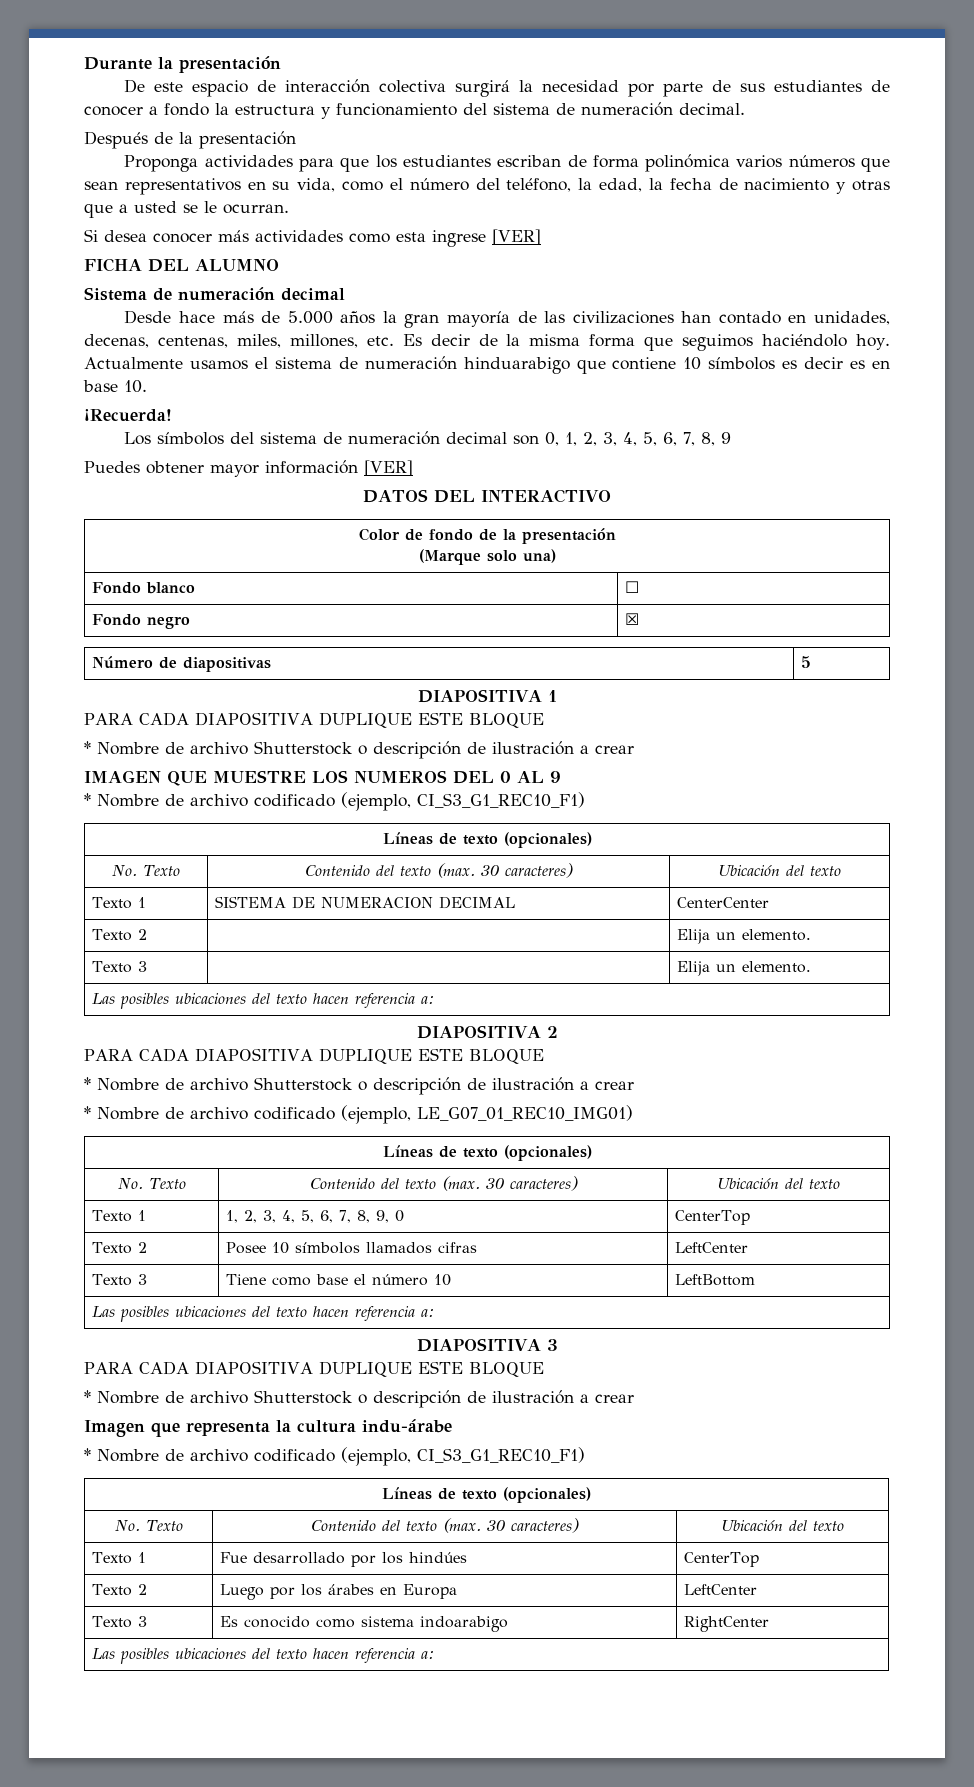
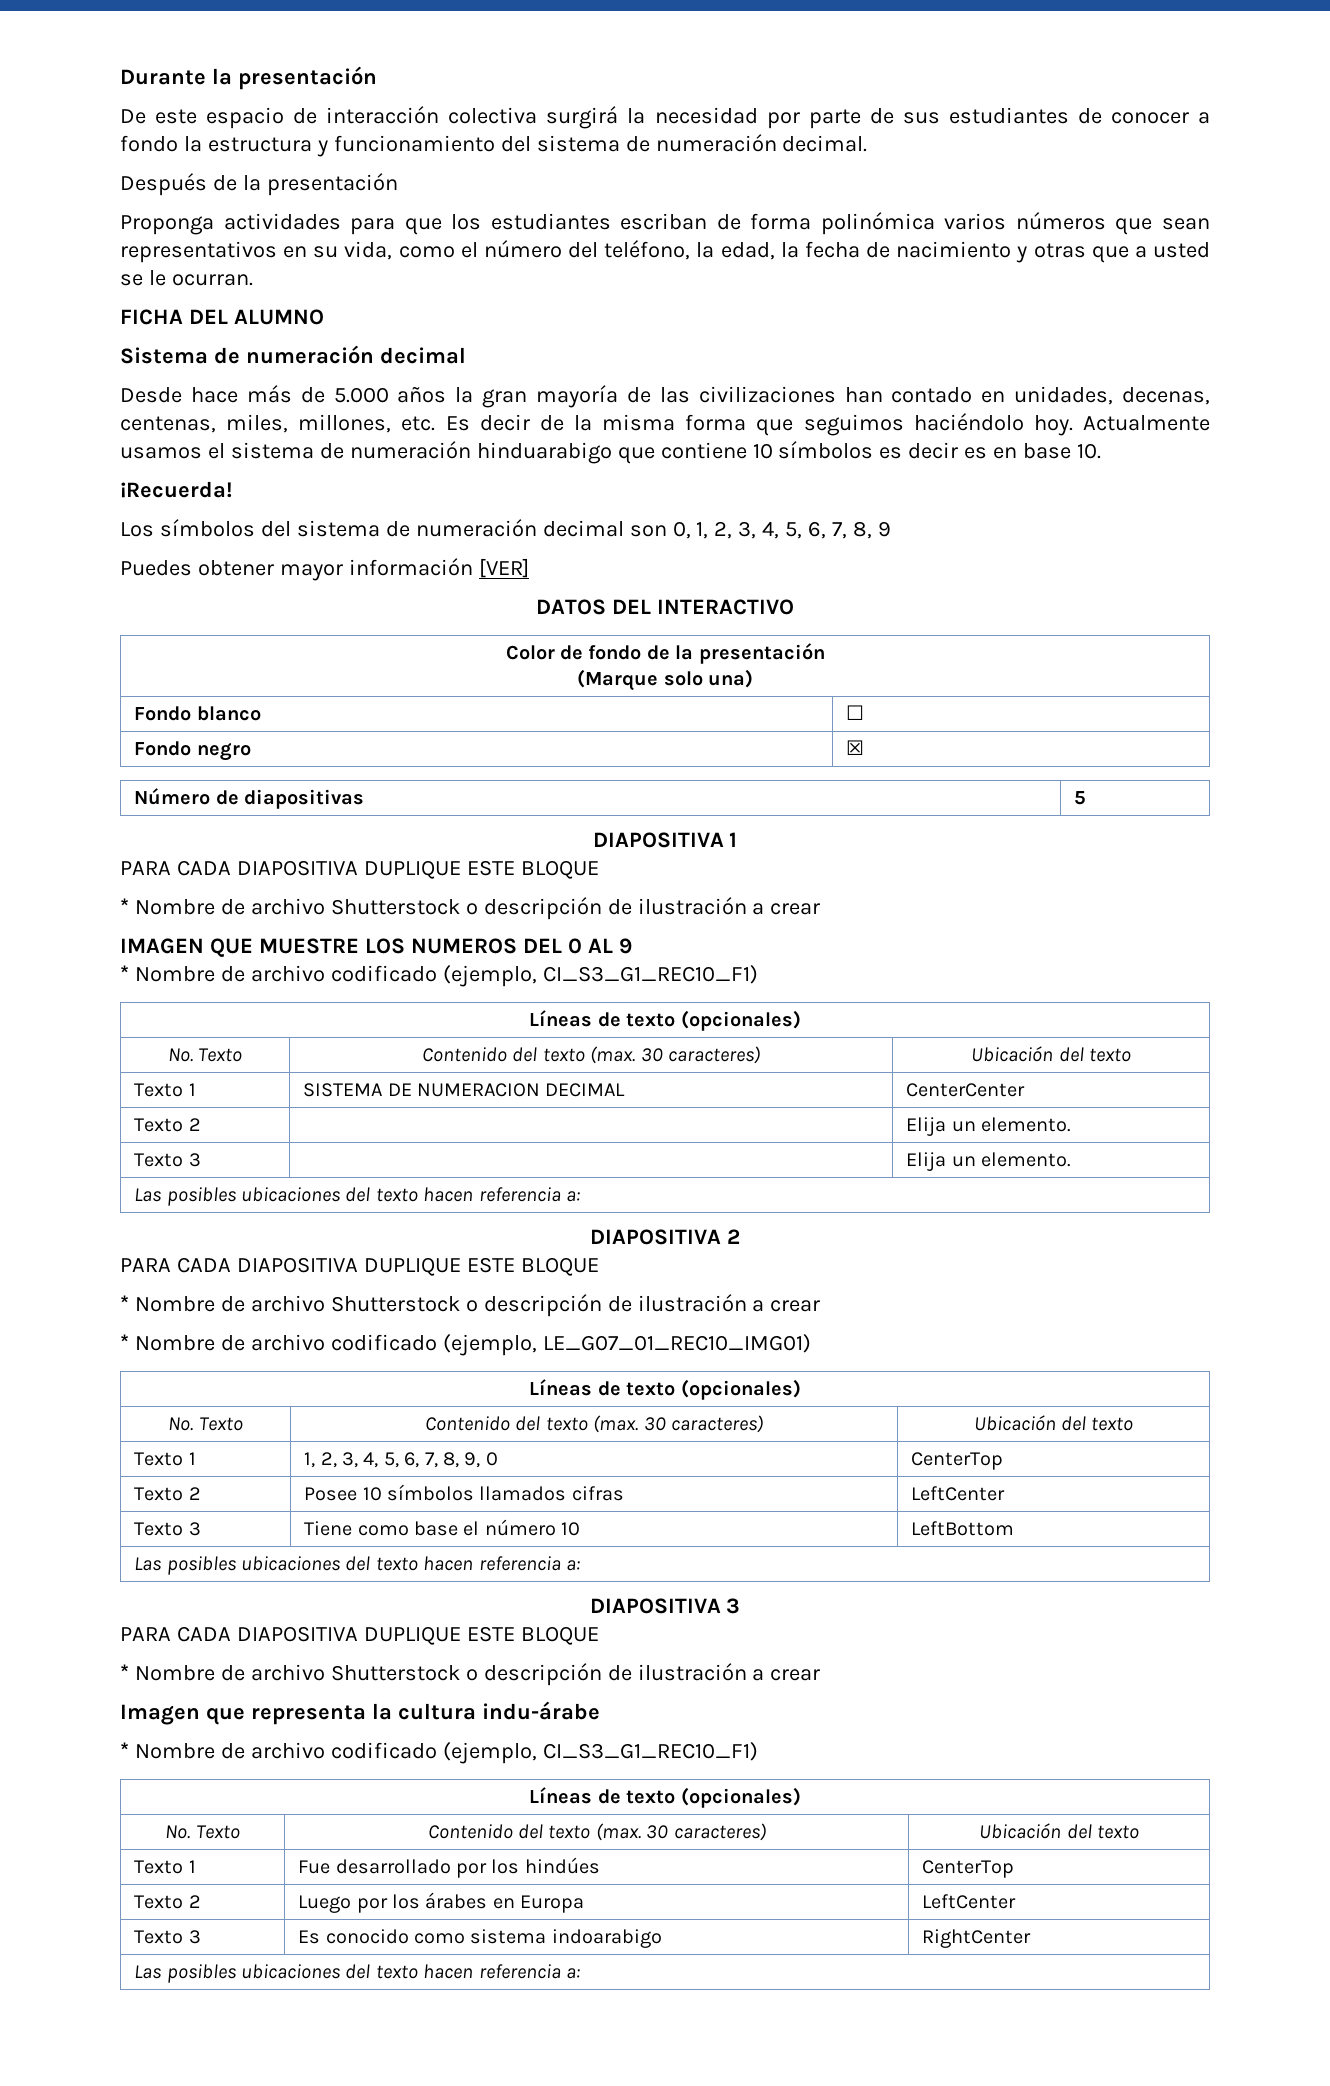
[84,229,541,247] // Si desea conocer más actividades como esta ingrese [VER] -> (253, 280) none

